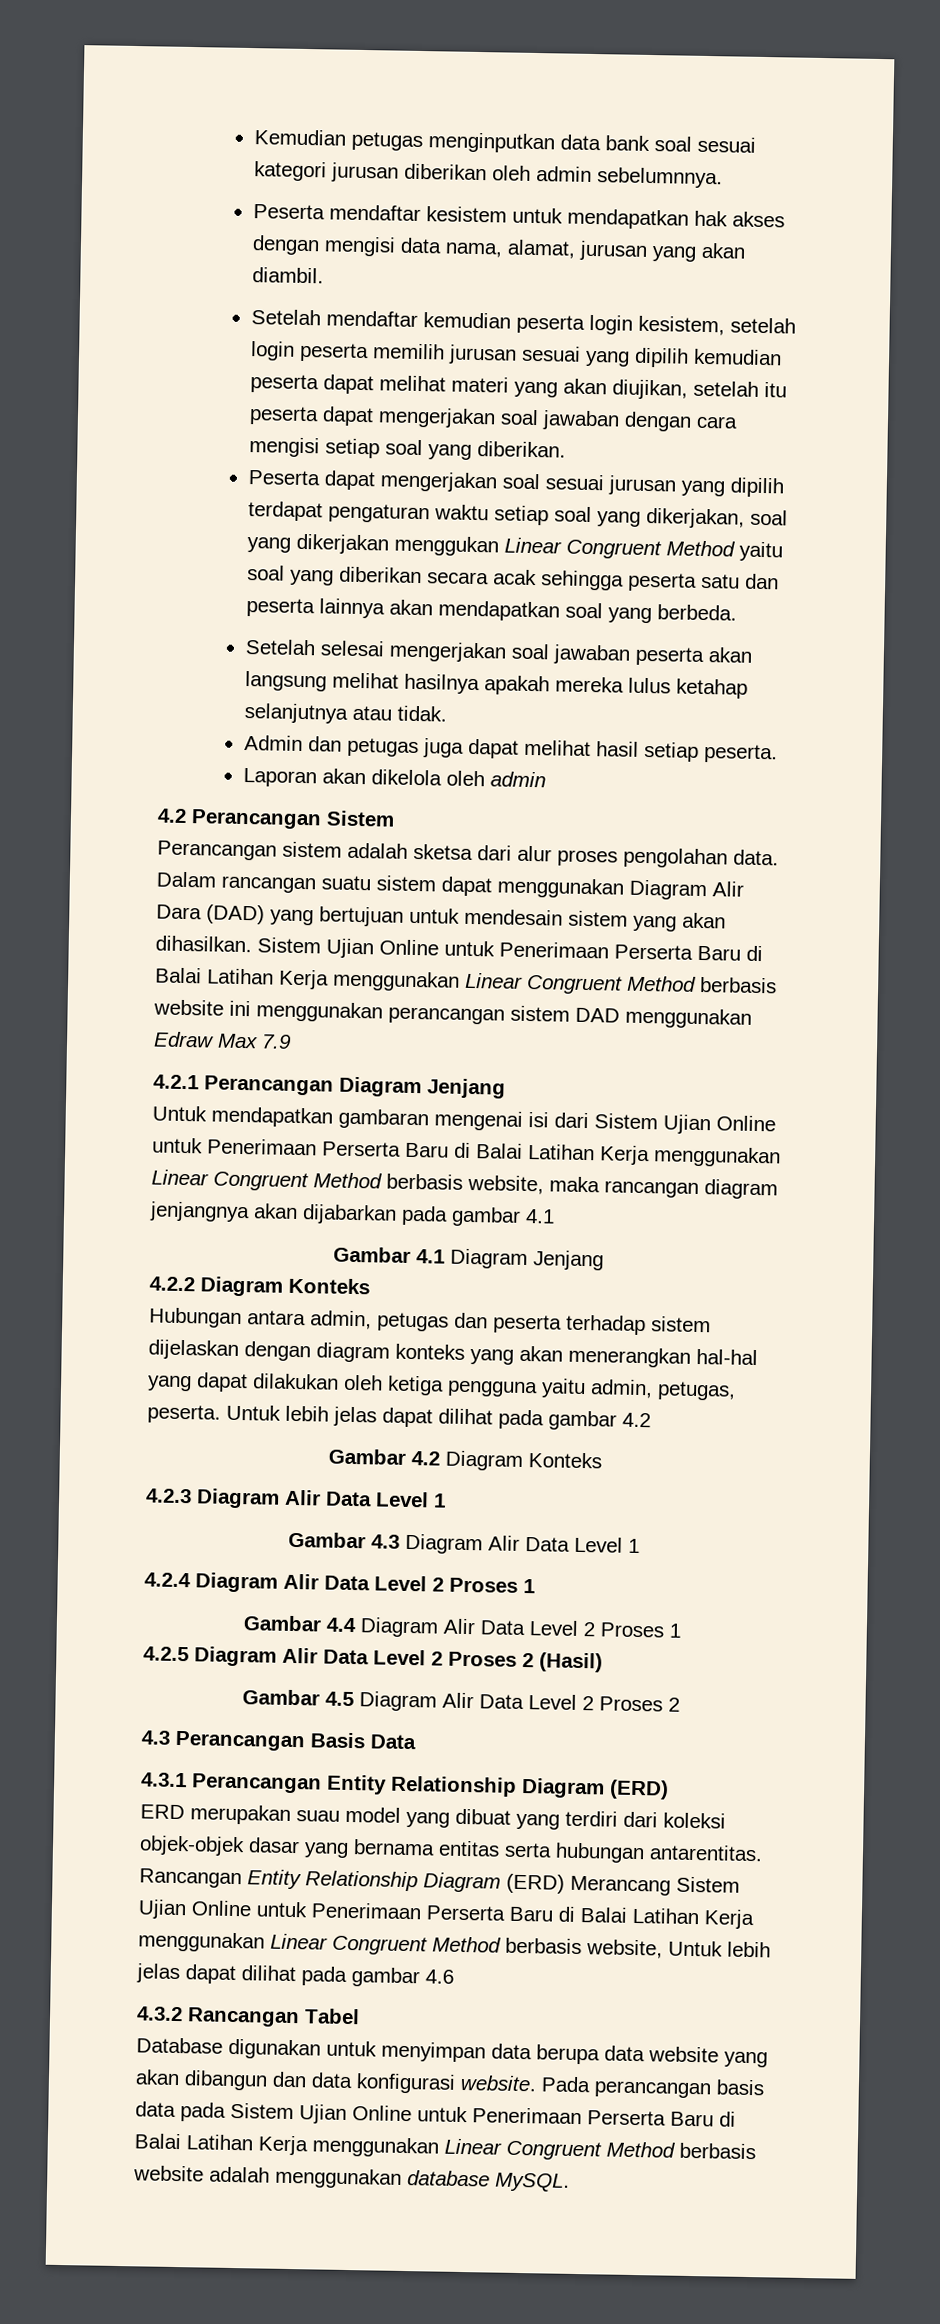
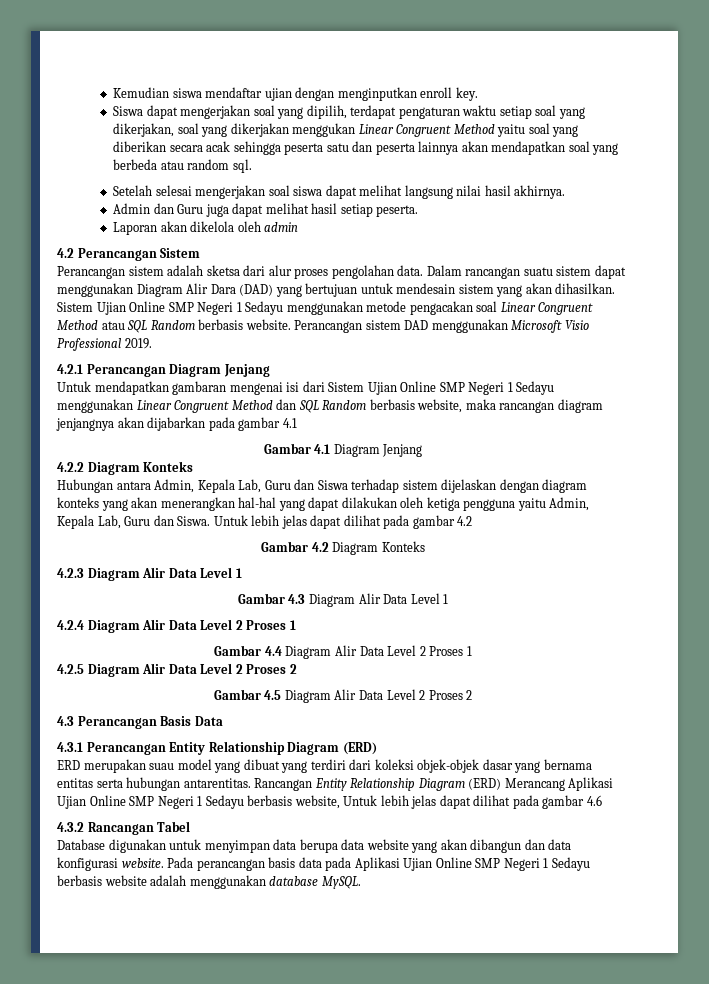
[350,131,756,154] [253,161,723,189] [252,204,785,230] [251,235,746,262] [251,267,324,284] [250,309,796,336] [249,341,782,368] [249,374,787,400] [248,406,738,432] [248,437,566,460] [247,470,784,498] petugas menginputkan data bank soal sesuai kategori jurusan diberikan oleh admin sebelumnnya. // Peserta mendaftar kesistem untuk mendapatkan hak akses dengan mengisi data nama, alamat, jurusan yang akan diambil. // Setelah mendaftar kemudian peserta login kesistem, setelah login peserta memilih jurusan sesuai yang dipilih kemudian peserta dapat melihat materi yang akan diujikan, setelah itu peserta dapat mengerjakan soal jawaban dengan cara mengisi setiap soal yang diberikan. // Peserta dapat mengerjakan soal sesuai jurusan yang dipilih -> [172,87,478,101] [113,105,347,119] siswa mendaftar ujian dengan menginputkan enroll key. // Siswa dapat mengerjakan soal yang dipilih,
[656,604,737,621] berbeda. -> [113,159,252,173] berbeda atau random sql.
[552,644,753,667] [244,670,748,699] [243,702,447,724] jawaban peserta akan langsung melihat hasilnya apakah mereka lulus ketahap selanjutnya atau tidak. -> [293,185,566,199] siswa dapat melihat langsung nilai hasil akhirnya.
[346,737,419,758] petugas -> [177,204,204,214] Guru
[444,940,763,962] [155,967,777,995] [153,999,752,1029] [153,1031,291,1049] untuk Penerimaan Perserta Baru di Balai Latihan Kerja menggunakan Linear Congruent Method berbasis website ini menggunakan perancangan sistem DAD menggunakan Edraw Max 7.9 -> [168,301,594,315] [57,319,589,333] [57,338,152,351] SMP Negeri 1 Sedayu menggunakan metode pengacakan soal Linear Congruent Method atau SQL Random berbasis website. Perancangan sistem DAD menggunakan Microsoft Visio Professional 2019.
[152,1137,781,1168] [151,1169,382,1192] untuk Penerimaan Perserta Baru di Balai Latihan Kerja menggunakan Linear Congruent Method -> [439,381,555,395] [57,399,367,413] SMP Negeri 1 Sedayu menggunakan Linear Congruent Method dan SQL Random
[310,1310,562,1334] admin, petugas dan peserta -> [154,479,348,493] Admin, Kepala Lab, Guru dan Siswa
[590,1379,736,1401] [147,1404,221,1424] admin, petugas, peserta. -> [549,497,590,511] [57,515,211,529] Admin, Kepala Lab, Guru dan Siswa.
[539,1652,603,1673] (Hasil) -> (297, 669) none
[676,1876,740,1893] [138,1899,754,1930] [138,1931,501,1956] Sistem Ujian Online untuk Penerimaan Perserta Baru di Balai Latihan Kerja menggunakan Linear Congruent Method -> [568,777,614,791] [57,795,244,809] Aplikasi Ujian Online SMP Negeri 1 Sedayu
[230,2102,736,2127] [134,2133,675,2161] Sistem Ujian Online untuk Penerimaan Perserta Baru di Balai Latihan Kerja menggunakan Linear Congruent Method -> [354,857,590,871] Aplikasi Ujian Online SMP Negeri 1 Sedayu

